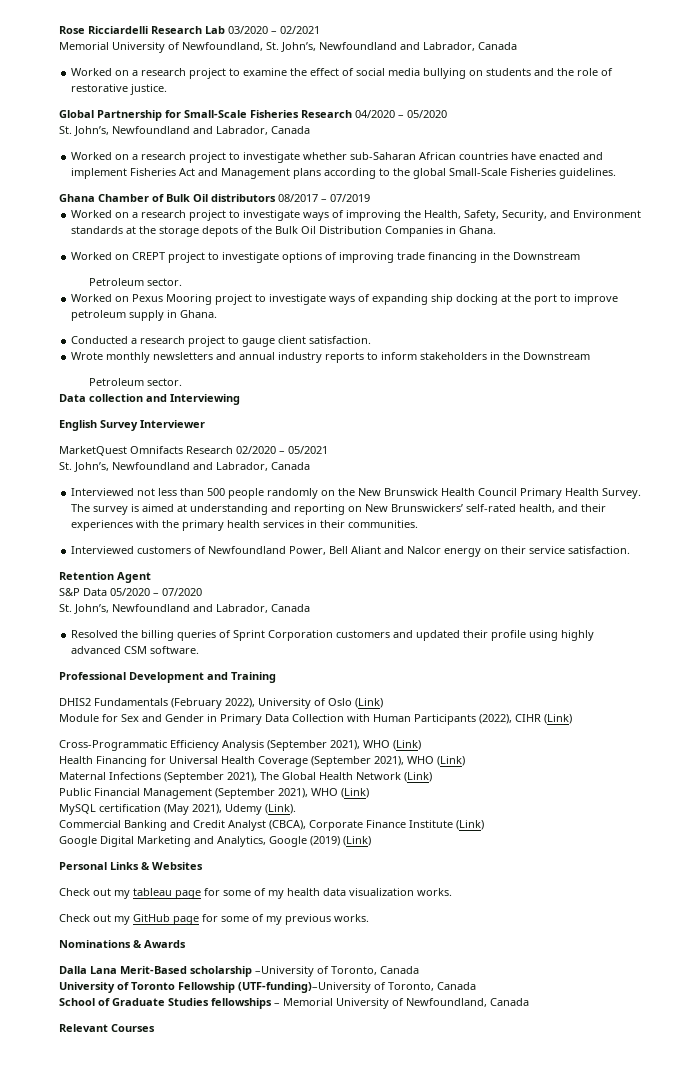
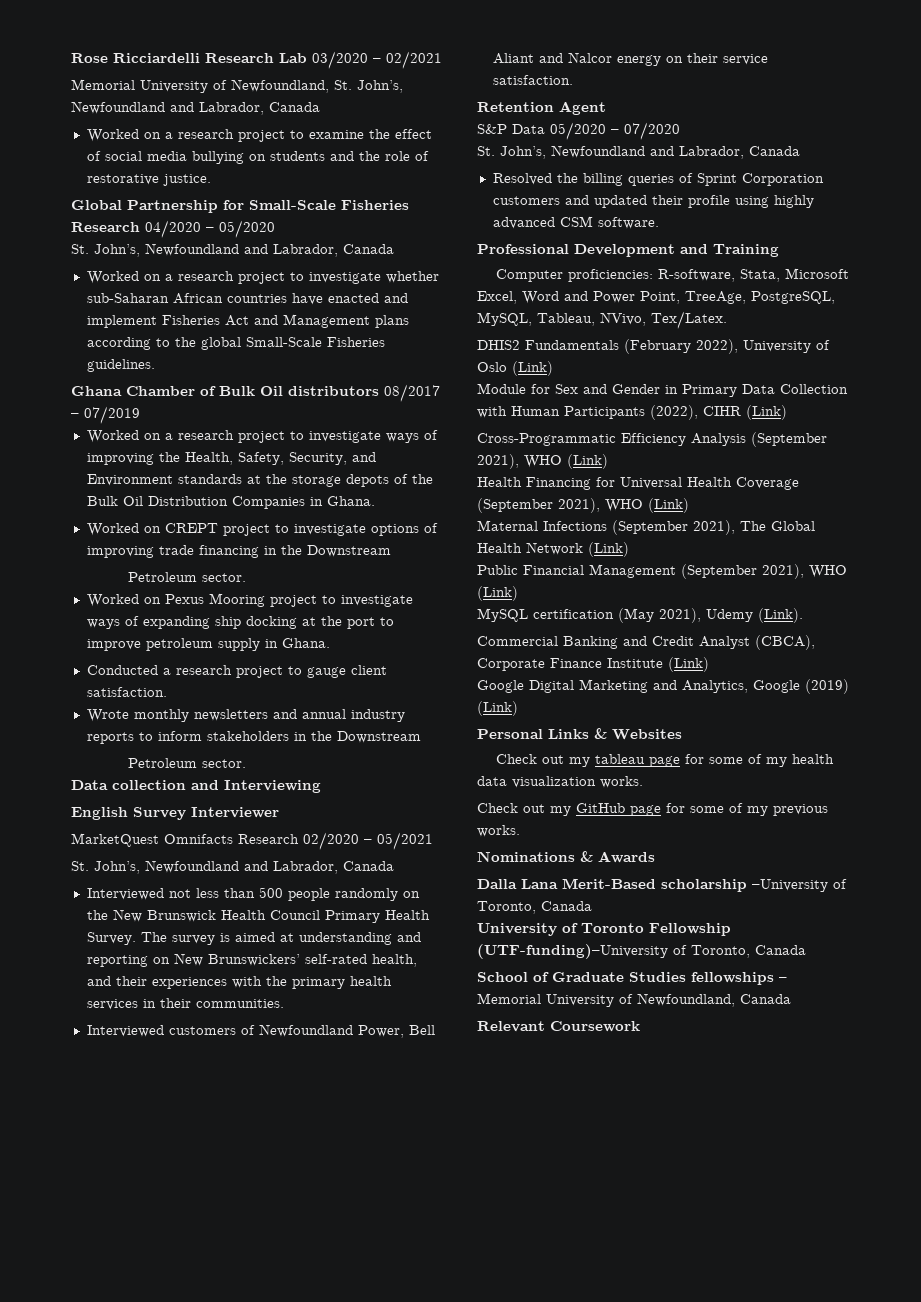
(276, 677) none -> [496,268,850,282] [477,291,835,304] [477,311,727,329] // Computer proficiencies: R-software, Stata, Microsoft Excel, Word and Power Point, TreeAge, PostgreSQL, MySQL, Tableau, NVivo, Tex/Latex.
[111,1024,155,1032] Courses -> [550,1021,640,1032] Coursework

